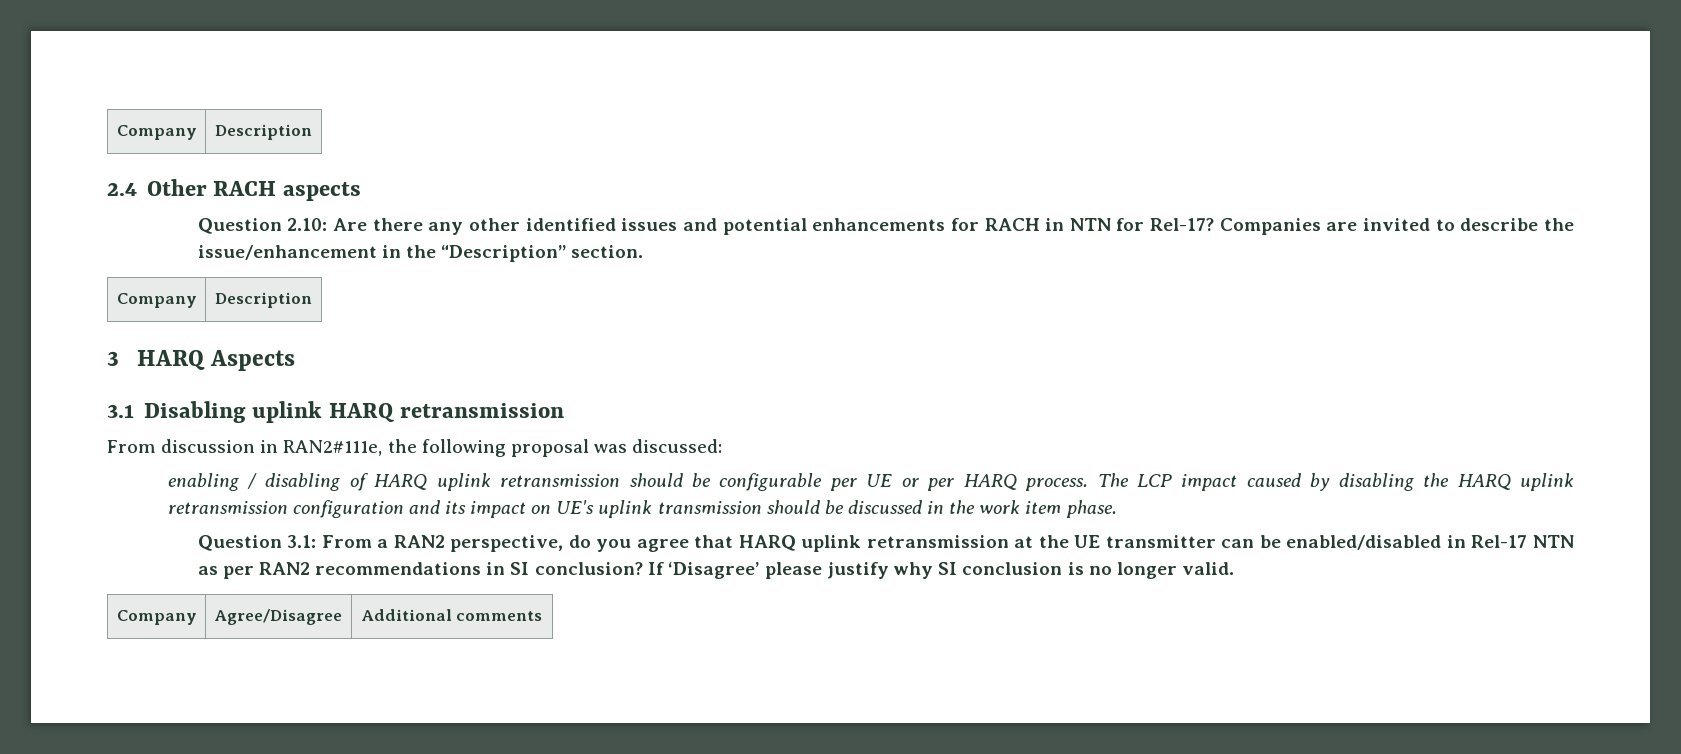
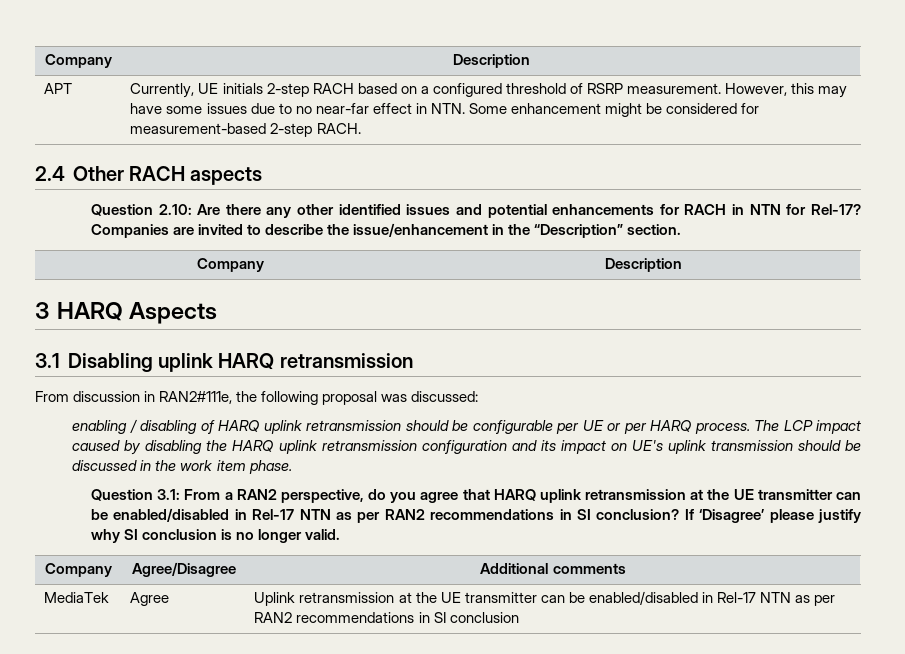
[116,125,197,140] [215,124,312,140] Company | Description -> [45,54,112,68] [452,54,530,68] [44,83,73,94] [130,83,848,98] [130,103,760,117] [130,123,361,137] Company | Description // APT | Currently, UE initials 2-step RACH based on a configured threshold of RSRP measurement. However, this may have some issues due to no near-far effect in NTN. Some enhancement might be considered for measurement-based 2-step RACH.
(543, 616) none -> [44,592,110,603] [130,592,170,606] [254,591,836,606] [254,612,519,623] // MediaTek | Agree | Uplink retransmission at the UE transmitter can be enabled/disabled in Rel-17 NTN as per RAN2 recommendations in SI conclusion

